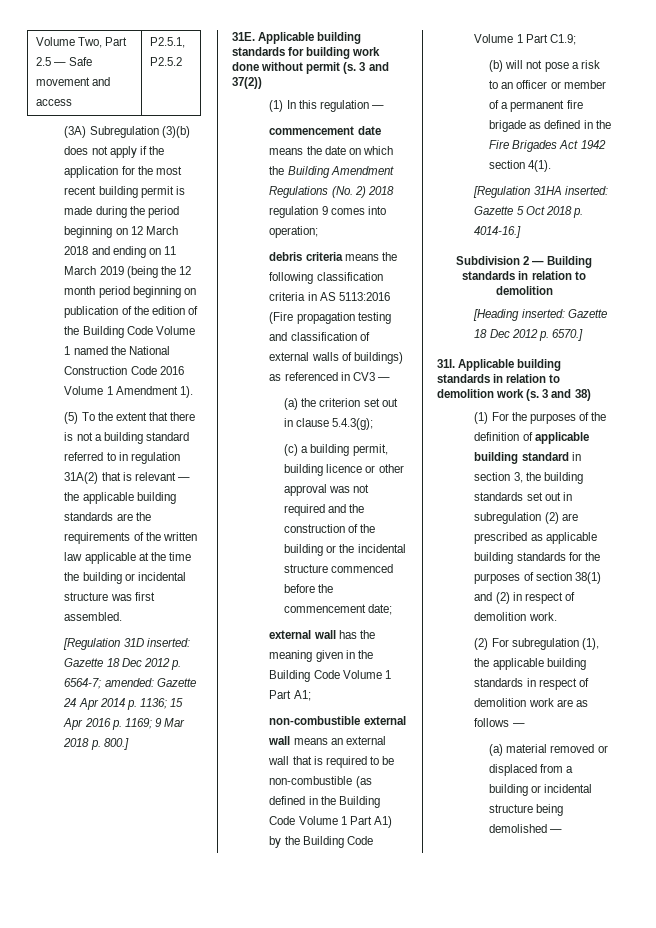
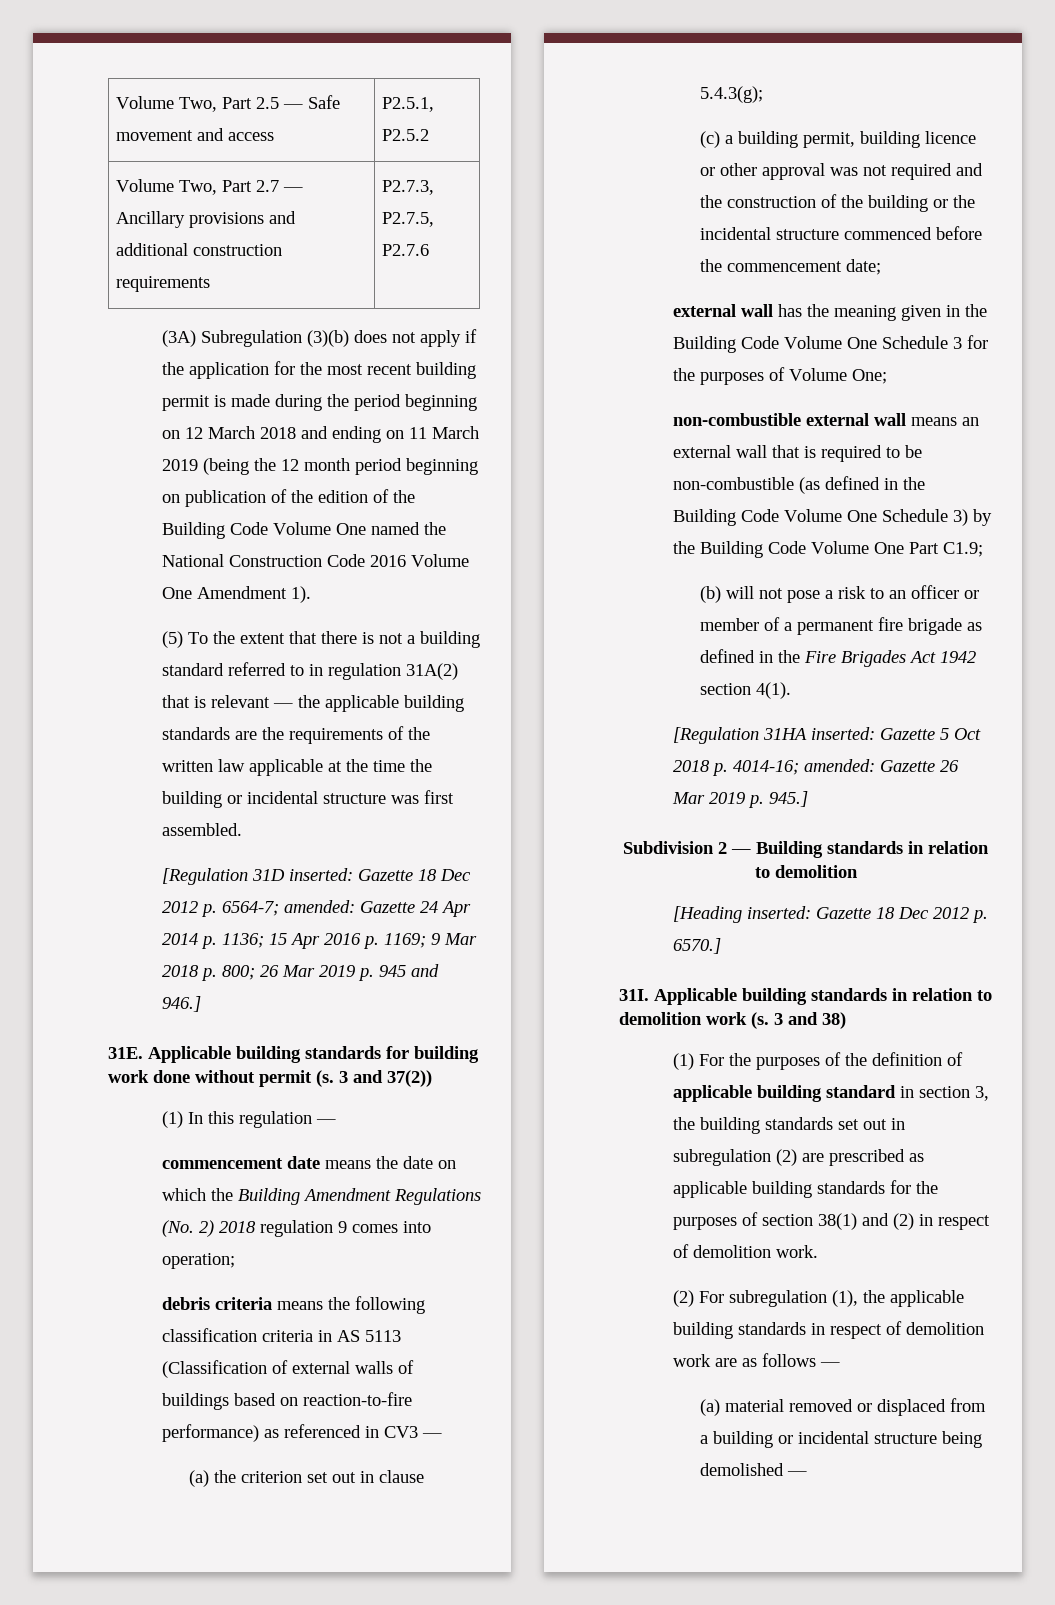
(183, 61) none -> [116,179,304,195] [116,211,297,228] [116,243,283,256] [116,276,211,292] [382,180,435,195] [382,212,435,227] [382,244,430,256] // Volume Two, Part 2.7 — Ancillary provisions and additional construction requirements | P2.7.3, P2.7.5, P2.7.6
[64,346,71,355] 1 -> [335,523,366,535] One
[106,386,113,395] 1 -> [161,587,192,599] One
[103,738,129,750] 800.] -> [221,964,439,981] [161,996,201,1012] 800; 26 Mar 2019 p. 945 and 946.]
[338,292,390,301] [269,312,391,324] [269,332,370,341] [269,352,403,364] 5113:2016 (Fire propagation testing and classification of external walls of buildings) -> [364,1330,401,1342] [161,1360,414,1378] [161,1392,412,1410] [161,1424,259,1442] 5113 (Classification of external walls of buildings based on reaction-to-fire performance)
[384,670,391,679] [269,690,311,701] 1 Part A1; -> [846,335,988,349] [672,367,887,385] One Schedule 3 for the purposes of Volume One;
[340,816,392,828] 1 Part A1) -> [846,509,968,526] One Schedule 3)
[516,34,523,43] 1 -> [873,542,904,554] One
[474,226,522,238] 4014-16.] -> [732,759,959,775] [671,791,808,808] 4014-16; amended: Gazette 26 Mar 2019 p. 945.]

